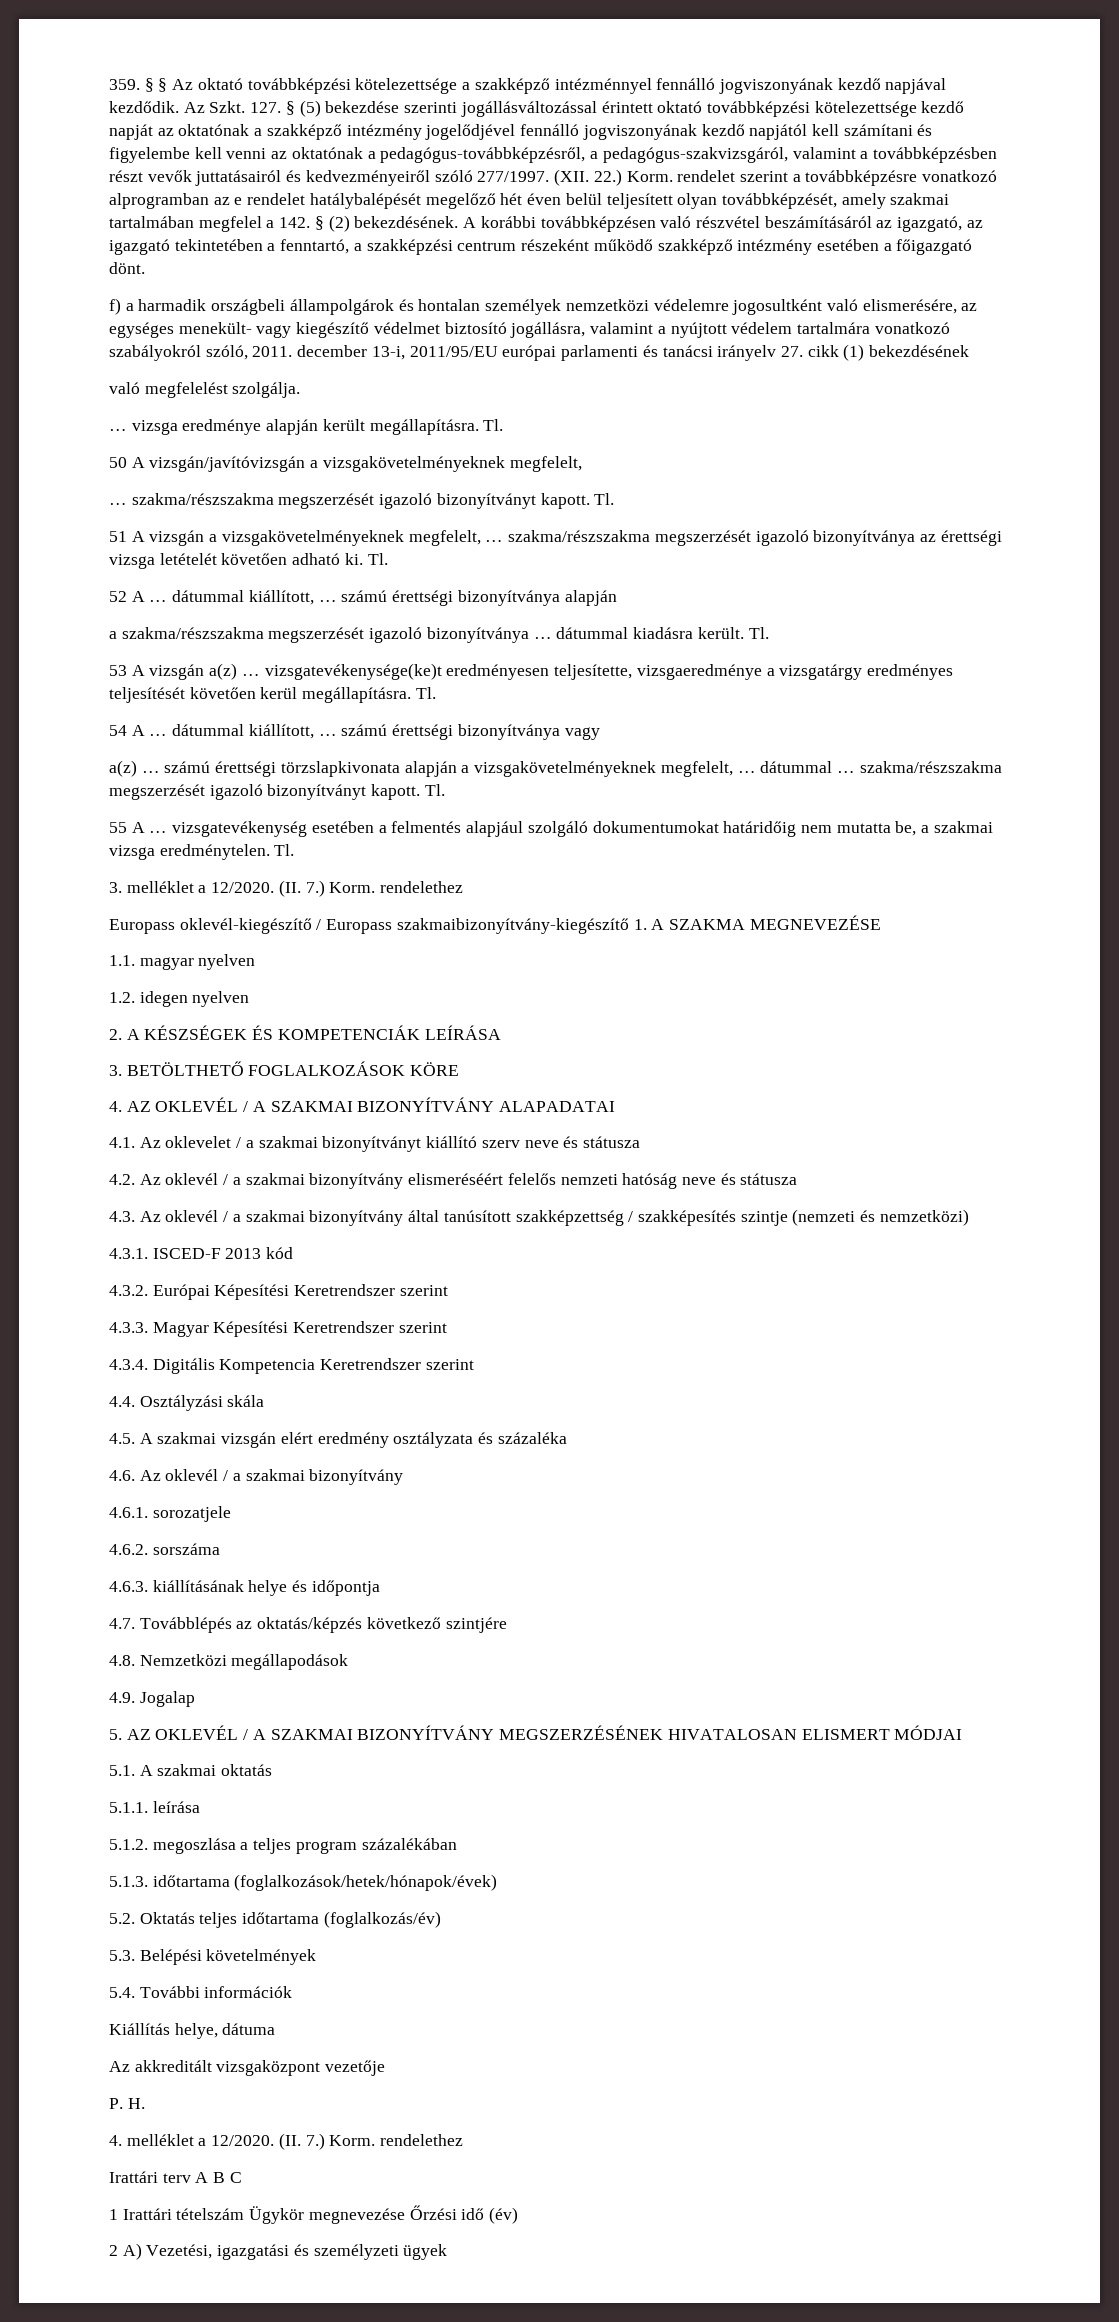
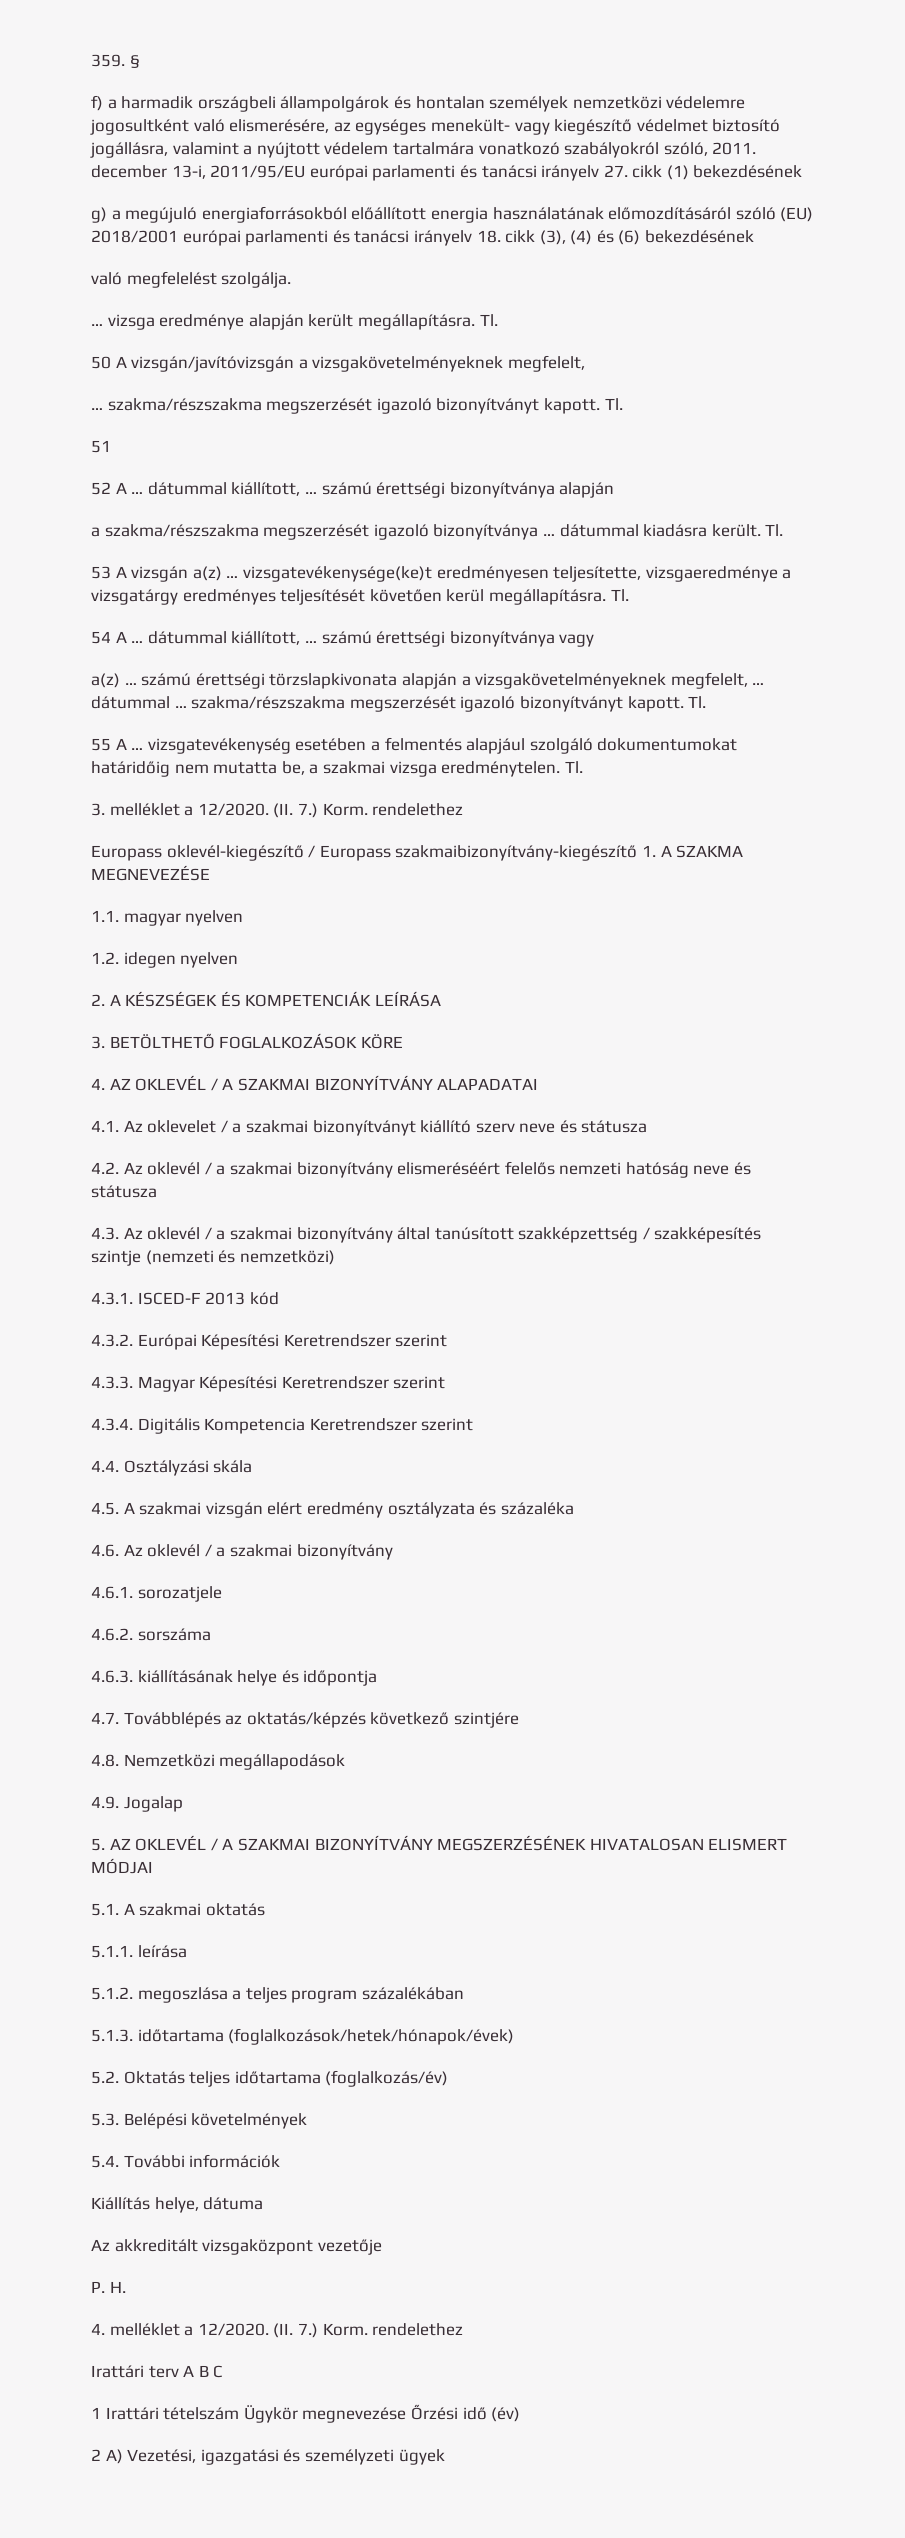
[158,78,947,94] [109,100,965,117] [109,124,933,140] [109,147,997,163] [109,169,998,186] [109,193,950,209] [109,215,983,232] [109,239,973,255] [109,262,145,274] § Az oktató továbbképzési kötelezettsége a szakképző intézménnyel fennálló jogviszonyának kezdő napjával kezdődik. Az Szkt. 127. § (5) bekezdése szerinti jogállásváltozással érintett oktató továbbképzési kötelezettsége kezdő napját az oktatónak a szakképző intézmény jogelődjével fennálló jogviszonyának kezdő napjától kell számítani és figyelembe kell venni az oktatónak a pedagógus-továbbképzésről, a pedagógus-szakvizsgáról, valamint a továbbképzésben részt vevők juttatásairól és kedvezményeiről szóló 277/1997. (XII. 22.) Korm. rendelet szerint a továbbképzésre vonatkozó alprogramban az e rendelet hatálybalépését megelőző hét éven belül teljesített olyan továbbképzését, amely szakmai tartalmában megfelel a 142. § (2) bekezdésének. A korábbi továbbképzésen való részvétel beszámításáról az igazgató, az igazgató tekintetében a fenntartó, a szakképzési centrum részeként működő szakképző intézmény esetében a főigazgató dönt. -> (140, 61) none
(970, 351) none -> [91,206,814,223] [91,230,755,246] // g) a megújuló energiaforrásokból előállított energia használatának előmozdításáról szóló (EU) 2018/2001 európai parlamenti és tanácsi irányelv 18. cikk (3), (4) és (6) bekezdésének
[131,530,1002,546] [109,553,388,569] A vizsgán a vizsgakövetelményeknek megfelelt, … szakma/részszakma megszerzését igazoló bizonyítványa az érettségi vizsga letételét követően adható ki. Tl. -> (111, 446) none

